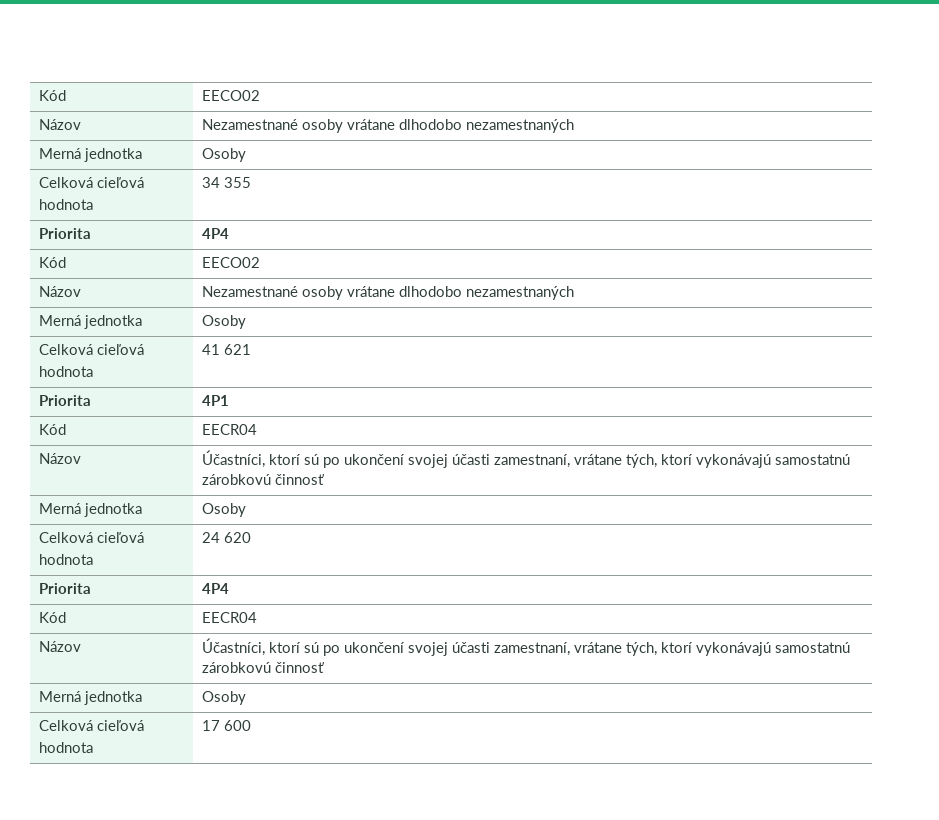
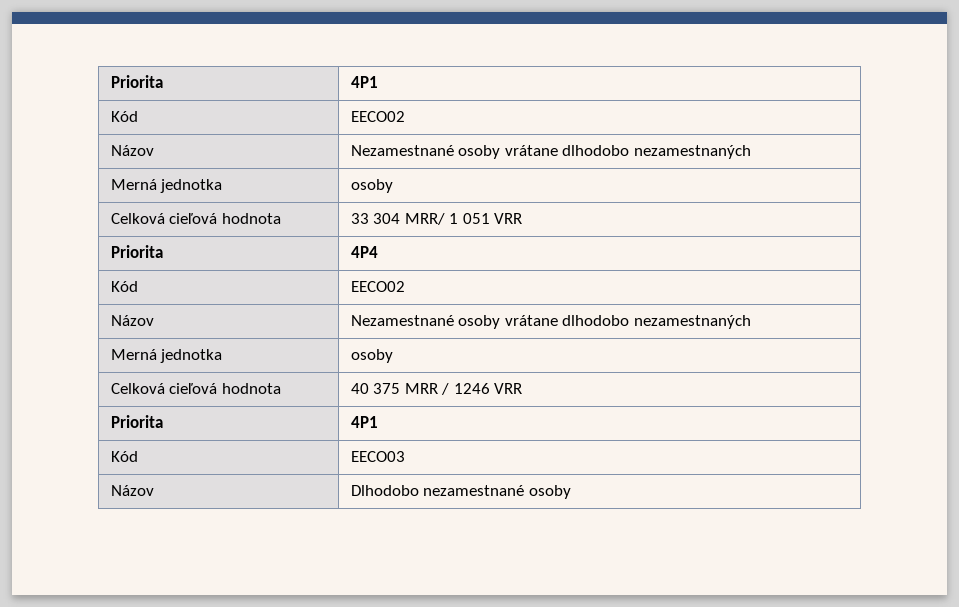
(38, 95) none -> [110,75,163,88] [350,76,378,88] Priorita | 4P1 //
[201,148,246,162] [38,177,144,188] [38,199,93,210] [201,177,251,188] Osoby // Celková cieľová hodnota | 34 355 -> [350,179,393,193] [110,213,281,224] [350,213,523,225] osoby // Celková cieľová hodnota | 33 304 MRR/ 1 051 VRR
[201,315,246,329] [38,344,144,355] [38,366,93,377] [201,344,251,355] [38,395,91,406] [201,395,229,406] [38,424,66,435] [201,424,257,435] [38,453,81,464] [201,450,851,468] [201,474,325,485] [38,503,142,517] [201,503,246,517] [38,532,144,543] [38,554,93,565] [201,532,251,543] [38,583,91,594] [201,583,229,594] [38,612,66,623] [201,612,257,623] [38,641,81,652] [201,638,851,656] [201,662,325,673] [38,691,142,705] [201,691,246,705] [38,720,144,731] [38,742,93,753] [201,720,251,731] Osoby // Celková cieľová hodnota | 41 621 // Priorita | 4P1 // Kód | EECR04 // Názov | Účastníci, ktorí sú po ukončení svojej účasti zamestnaní, vrátane tých, ktorí vykonávajú samostatnú zárobkovú činnosť // Merná jednotka | Osoby // Celková cieľová hodnota | 24 620 // Priorita | 4P4 // Kód | EECR04 // Názov | Účastníci, ktorí sú po ukončení svojej účasti zamestnaní, vrátane tých, ktorí vykonávajú samostatnú zárobkovú činnosť // Merná jednotka | Osoby // Celková cieľová hodnota | 17 600 -> [350,349,393,363] [110,383,281,394] [350,383,523,395] [110,415,163,428] [350,416,378,428] [110,451,138,462] [350,451,405,462] [110,485,154,496] [350,485,571,499] osoby // Celková cieľová hodnota | 40 375 MRR / 1246 VRR // Priorita | 4P1 // Kód | EECO03 // Názov | Dlhodobo nezamestnané osoby

